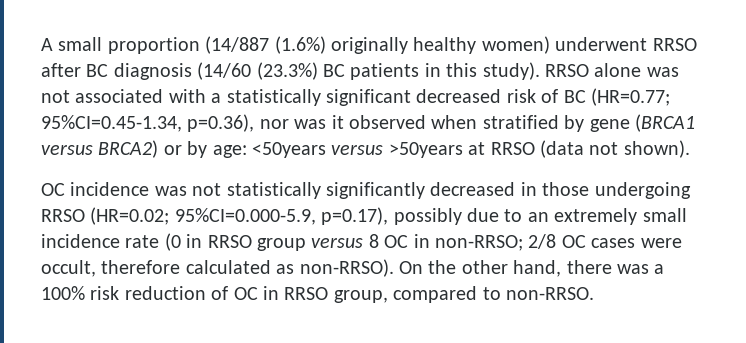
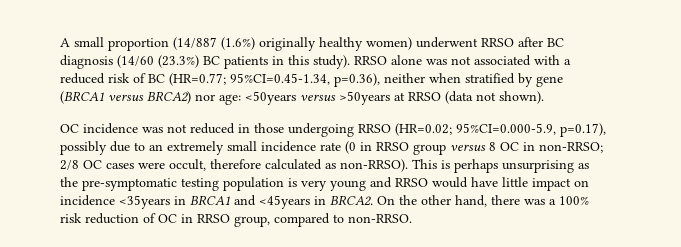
[226,89,502,106] statistically significant decreased -> [60,73,105,84] reduced
[259,115,426,129] nor was it observed -> [384,73,425,83] neither
[163,141,208,158] or by -> [195,94,215,101] nor
[226,182,516,199] statistically significantly decreased -> [190,123,235,134] reduced
(394, 268) none -> [412,159,589,173] [60,177,589,191] [60,195,373,209] This is perhaps unsurprising as the pre-symptomatic testing population is very young and RRSO would have little impact on incidence <35years in BRCA1 and <45years in BRCA2.

